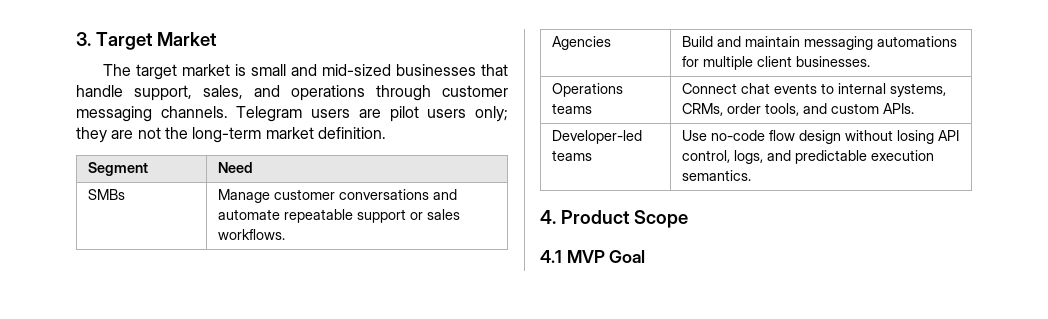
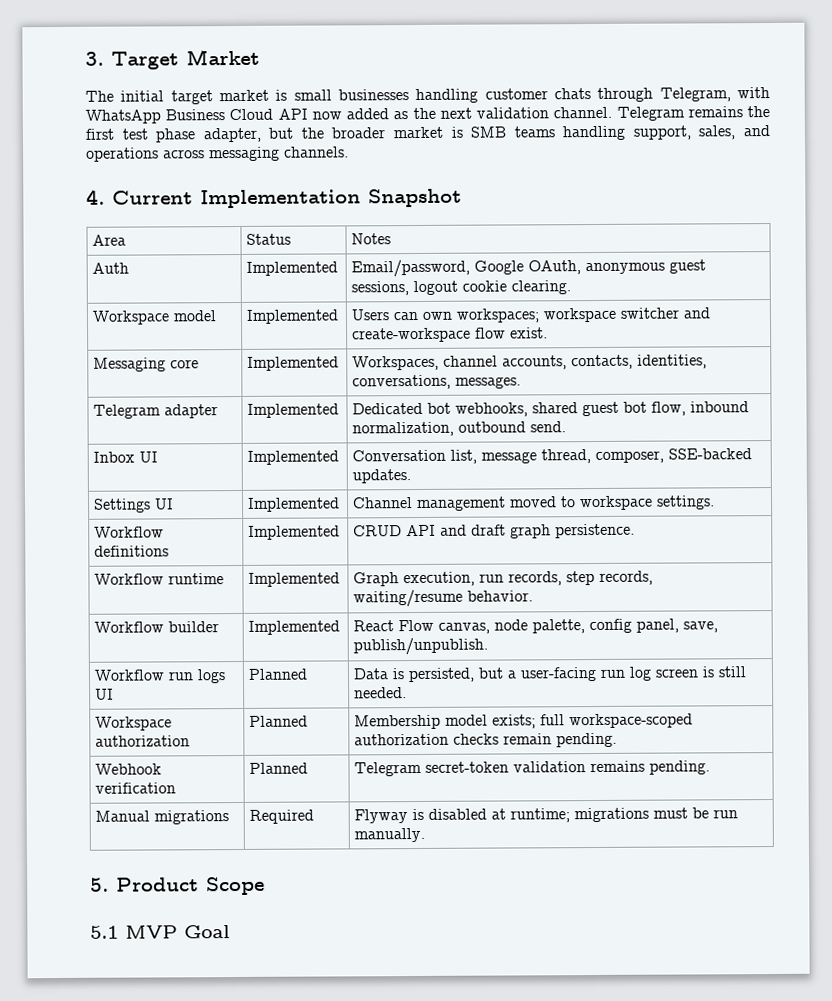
(132, 70) none -> [120,90,165,102] initial
[291,64,508,76] [76,85,123,97] and mid-sized businesses that handle -> [338,87,770,103] [85,106,771,124] [85,125,626,143] businesses handling customer chats through Telegram, with WhatsApp Business Cloud API now added as the next validation channel. Telegram remains the first test phase adapter, but the broader market is SMB teams handling
[376,85,508,101] through customer -> [163,149,205,159] across
[236,106,509,122] [76,127,386,143] [88,162,149,176] [218,162,254,173] [88,189,126,200] [218,189,458,203] [218,209,461,223] [218,229,286,240] [552,36,612,50] [682,36,958,50] [682,56,871,70] [552,83,624,97] [552,103,593,114] [682,83,947,97] [682,103,915,116] [552,130,643,144] [552,150,593,161] [682,130,960,144] [682,150,935,164] [682,170,752,181] [540,210,556,224] Telegram users are pilot users only; they are not the long-term market definition. // Segment | Need // SMBs | Manage customer conversations and automate repeatable support or sales workflows. // Agencies | Build and maintain messaging automations for multiple client businesses. // Operations teams | Connect chat events to internal systems, CRMs, order tools, and custom APIs. // Developer-led teams | Use no-code flow design without losing API control, logs, and predictable execution semantics. // 4. -> [86,188,462,209] [92,234,127,246] [246,233,292,245] [351,233,392,245] [92,262,130,274] [246,261,339,276] [351,259,707,278] [351,280,572,296] [92,310,217,325] [246,309,340,324] [351,307,711,323] [352,327,549,343] [93,357,200,372] [247,356,340,371] [352,354,708,371] [352,374,522,390] [93,404,219,419] [247,403,340,418] [352,401,750,417] [352,421,567,437] [93,451,159,463] [247,450,340,465] [352,448,753,464] [352,469,412,484] [93,498,175,513] [247,497,341,512] [352,495,716,511] [94,526,165,538] [94,545,170,557] [248,525,341,540] [353,523,636,539] [94,573,225,585] [248,572,341,587] [353,570,654,587] [353,589,534,608] [94,621,220,633] [248,620,341,635] [353,618,719,634] [353,637,489,656] [94,669,227,684] [95,688,115,700] [248,668,308,680] [353,666,747,683] [354,687,408,699] [95,716,173,731] [95,735,191,747] [249,715,309,727] [354,713,694,730] [354,732,618,748] [95,763,163,775] [95,782,177,794] [249,762,309,774] [354,760,711,777] [95,810,230,825] [249,809,315,824] [354,807,739,824] [354,827,426,843] [90,877,109,892] // 4. Current Implementation Snapshot // Area | Status | Notes // Auth | Implemented | Email/password, Google OAuth, anonymous guest sessions, logout cookie clearing. // Workspace model | Implemented | Users can own workspaces; workspace switcher and create-workspace flow exist. // Messaging core | Implemented | Workspaces, channel accounts, contacts, identities, conversations, messages. // Telegram adapter | Implemented | Dedicated bot webhooks, shared guest bot flow, inbound normalization, outbound send. // Inbox UI | Implemented | Conversation list, message thread, composer, SSE-backed updates. // Settings UI | Implemented | Channel management moved to workspace settings. // Workflow definitions | Implemented | CRUD API and draft graph persistence. // Workflow runtime | Implemented | Graph execution, run records, step records, waiting/resume behavior. // Workflow builder | Implemented | React Flow canvas, node palette, config panel, save, publish/unpublish. // Workflow run logs UI | Planned | Data is persisted, but a user-facing run log screen is still needed. // Workspace authorization | Planned | Membership model exists; full workspace-scoped authorization checks remain pending. // Webhook verification | Planned | Telegram secret-token validation remains pending. // Manual migrations | Required | Flyway is disabled at runtime; migrations must be run manually. // 5.
[540,250,562,263] 4.1 -> [90,925,119,939] 5.1

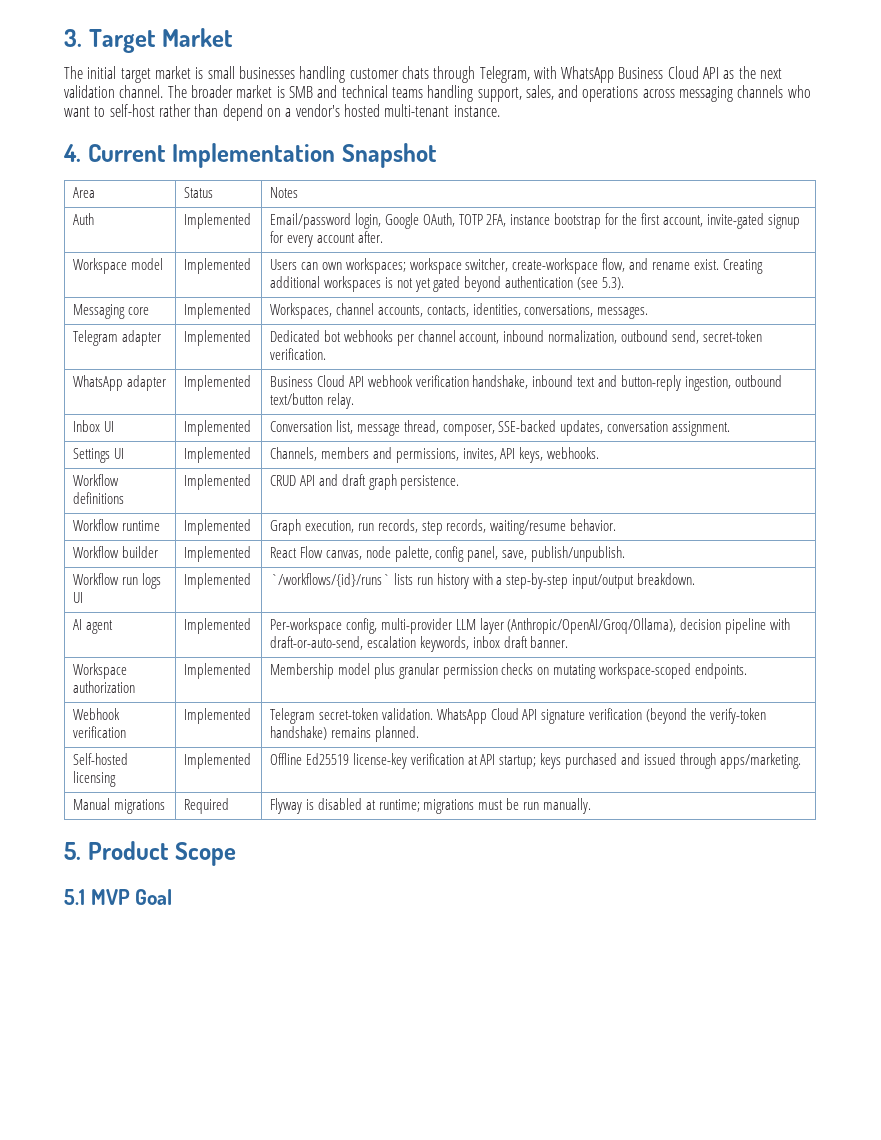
[311,108,390,120] now added -> (720, 73) none
[616,106,771,121] [85,127,324,143] Telegram remains the first test phase adapter, but the -> [167,85,187,98] The
(507, 132) none -> [317,85,388,98] and technical
[284,146,349,158] channels. -> [737,85,811,98] [64,104,500,121] channels who want to self-host rather than depend on a vendor's hosted multi-tenant instance.
[351,259,707,278] [351,280,572,296] Email/password, Google OAuth, anonymous guest sessions, logout cookie clearing. -> [269,213,800,229] [269,231,383,247] Email/password login, Google OAuth, TOTP 2FA, instance bootstrap for the first account, invite-gated signup for every account after.
[620,307,711,319] [352,327,549,343] switcher and create-workspace flow exist. -> [465,258,763,274] [269,276,625,292] switcher, create-workspace flow, and rename exist. Creating additional workspaces is not yet gated beyond authentication (see 5.3).
[455,401,750,417] [352,421,567,437] webhooks, shared guest bot flow, inbound normalization, outbound send. -> [343,330,763,346] [269,348,326,360] [72,375,166,391] [183,375,251,391] [269,375,782,391] [269,393,354,409] webhooks per channel account, inbound normalization, outbound send, secret-token verification. // WhatsApp adapter | Implemented | Business Cloud API webhook verification handshake, inbound text and button-reply ingestion, outbound text/button relay.
[352,469,412,484] updates. -> [560,420,731,436] updates, conversation assignment.
[352,495,716,511] Channel management moved to workspace settings. -> [269,447,600,463] Channels, members and permissions, invites, API keys, webhooks.
[248,668,308,680] [353,666,747,683] [354,687,408,699] Planned | Data is persisted, but a user-facing run log screen is still needed. -> [183,573,251,589] [269,573,696,589] [72,619,113,634] [183,618,251,634] [269,618,791,634] [269,636,569,652] Implemented | `/workflows/{id}/runs` lists run history with a step-by-step input/output breakdown. // AI agent | Implemented | Per-workspace config, multi-provider LLM layer (Anthropic/OpenAI/Groq/Ollama), decision pipeline with draft-or-auto-send, escalation keywords, inbox draft banner.
[249,715,309,727] Planned -> [183,663,251,679] Implemented
[492,713,694,729] [354,732,618,748] exists; full workspace-scoped authorization checks remain pending. -> [373,663,748,679] plus granular permission checks on mutating workspace-scoped endpoints.
[249,762,309,774] Planned -> [183,708,251,724] Implemented
[513,760,711,775] validation remains pending. -> [381,708,766,724] [269,726,419,742] [72,753,128,765] [72,771,116,787] [183,753,251,769] [269,753,801,769] validation. WhatsApp Cloud API signature verification (beyond the verify-token handshake) remains planned. // Self-hosted licensing | Implemented | Offline Ed25519 license-key verification at API startup; keys purchased and issued through apps/marketing.

